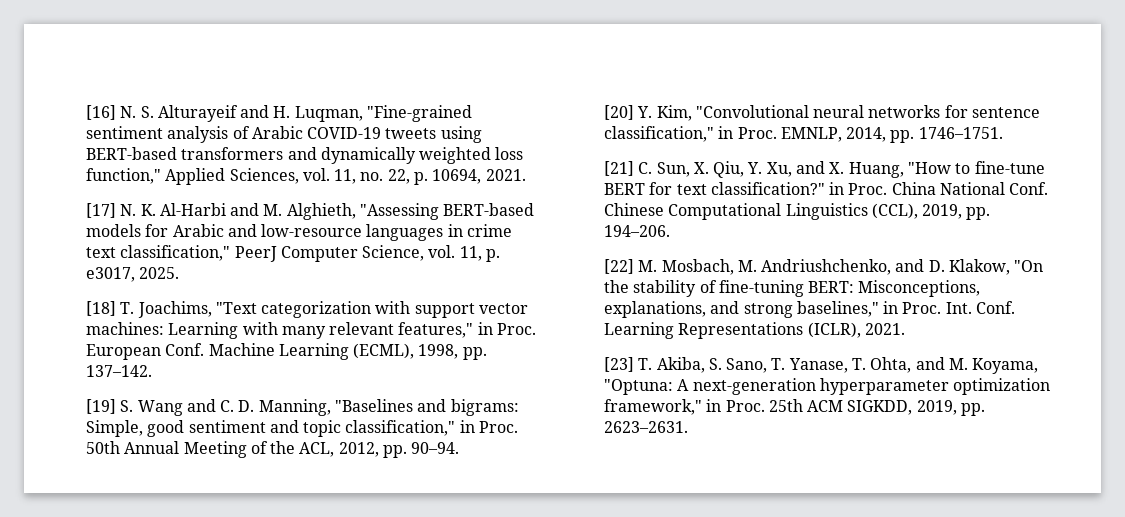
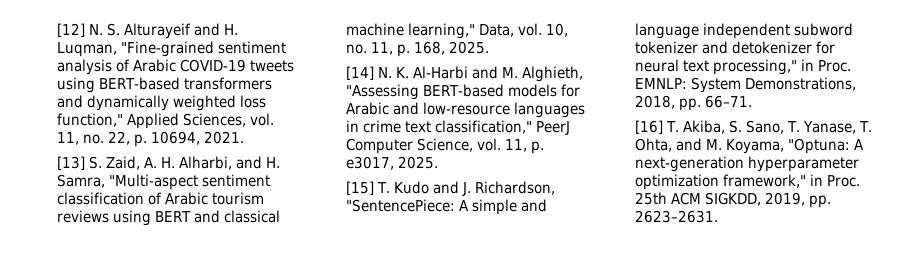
[85,105,116,120] [16] -> [57,23,86,37] [12]
[85,203,116,218] [17] -> [57,156,281,170] [57,174,271,190] [57,192,265,205] [57,210,281,226] [346,23,569,39] [346,41,490,57] [346,66,375,80] [13] S. Zaid, A. H. Alharbi, and H. Samra, "Multi-aspect sentiment classification of Arabic tourism reviews using BERT and classical machine learning," Data, vol. 10, no. 11, p. 168, 2025. // [14]
[85,301,529,318] [85,322,537,339] [85,343,487,360] [85,365,152,377] [85,399,519,416] [85,420,519,437] [85,441,460,458] [603,105,1041,121] [603,126,1003,143] [603,161,1045,178] [603,182,1049,195] [603,203,991,220] [603,225,670,237] [603,259,1044,275] [603,280,981,297] [603,301,1016,318] [603,322,905,339] [603,357,634,372] [18] T. Joachims, "Text categorization with support vector machines: Learning with many relevant features," in Proc. European Conf. Machine Learning (ECML), 1998, pp. 137–142. // [19] S. Wang and C. D. Manning, "Baselines and bigrams: Simple, good sentiment and topic classification," in Proc. 50th Annual Meeting of the ACL, 2012, pp. 90–94. // [20] Y. Kim, "Convolutional neural networks for sentence classification," in Proc. EMNLP, 2014, pp. 1746–1751. // [21] C. Sun, X. Qiu, Y. Xu, and X. Huang, "How to fine-tune BERT for text classification?" in Proc. China National Conf. Chinese Computational Linguistics (CCL), 2019, pp. 194–206. // [22] M. Mosbach, M. Andriushchenko, and D. Klakow, "On the stability of fine-tuning BERT: Misconceptions, explanations, and strong baselines," in Proc. Int. Conf. Learning Representations (ICLR), 2021. // [23] -> [346,181,556,196] [346,199,548,215] [635,23,854,39] [635,41,836,54] [635,59,852,75] [635,77,857,93] [635,95,753,111] [635,120,664,134] [15] T. Kudo and J. Richardson, "SentencePiece: A simple and language independent subword tokenizer and detokenizer for neural text processing," in Proc. EMNLP: System Demonstrations, 2018, pp. 66–71. // [16]

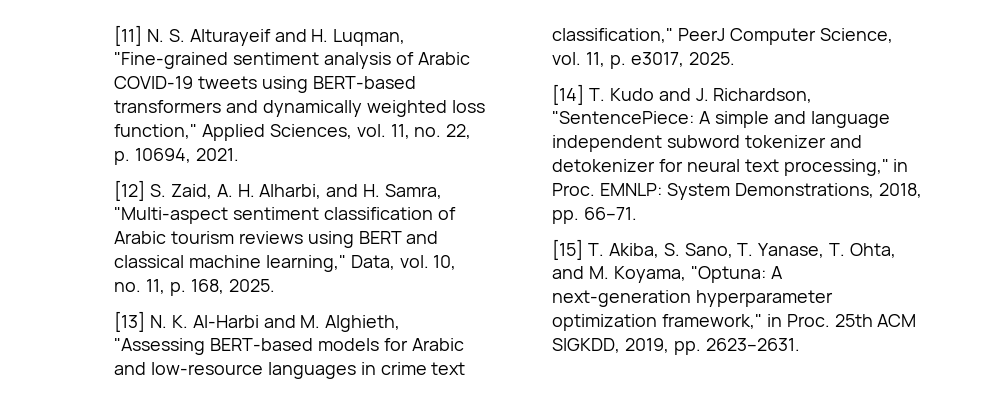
[57,23,86,37] [12] -> [114,25,143,46] [11]
[57,156,86,170] [13] -> [114,180,146,201] [12]
[346,66,375,80] [14] -> [114,311,146,332] [13]
[346,181,375,195] [15] -> [552,84,585,105] [14]
[635,120,664,134] [16] -> [552,239,584,260] [15]

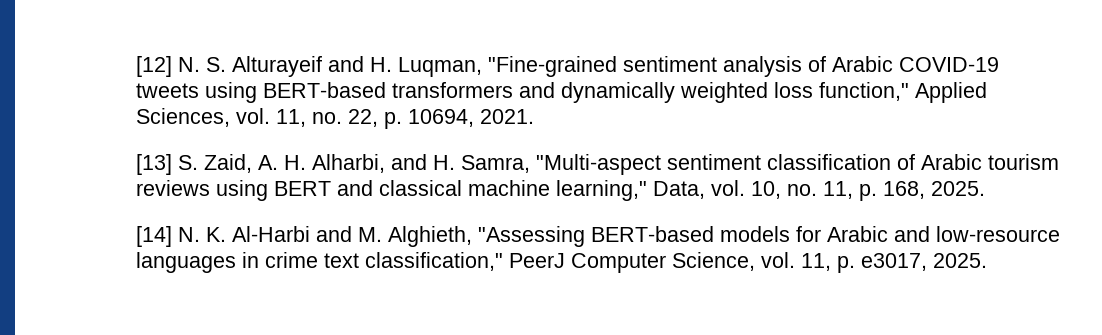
[114,25,143,46] [11] -> [135,56,172,77] [12]
[114,180,146,201] [12] -> [135,154,172,175] [13]
[114,311,146,332] [13] -> [135,226,172,247] [14]
[552,84,813,105] [552,111,890,128] [552,135,862,152] [552,159,909,176] [552,183,922,200] [552,207,637,224] [552,239,896,260] [552,266,783,283] [552,290,833,307] [552,314,917,331] [552,338,800,355] // [14] T. Kudo and J. Richardson, "SentencePiece: A simple and language independent subword tokenizer and detokenizer for neural text processing," in Proc. EMNLP: System Demonstrations, 2018, pp. 66–71. // [15] T. Akiba, S. Sano, T. Yanase, T. Ohta, and M. Koyama, "Optuna: A next-generation hyperparameter optimization framework," in Proc. 25th ACM SIGKDD, 2019, pp. 2623–2631. -> (987, 260) none

